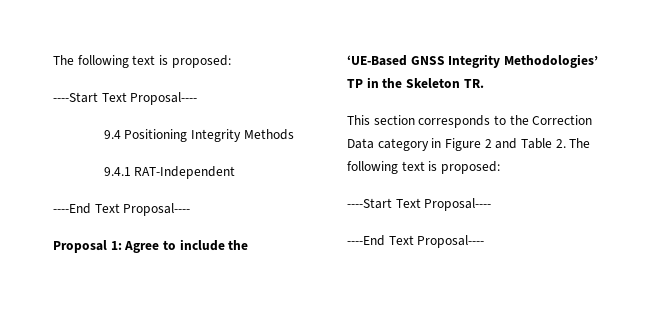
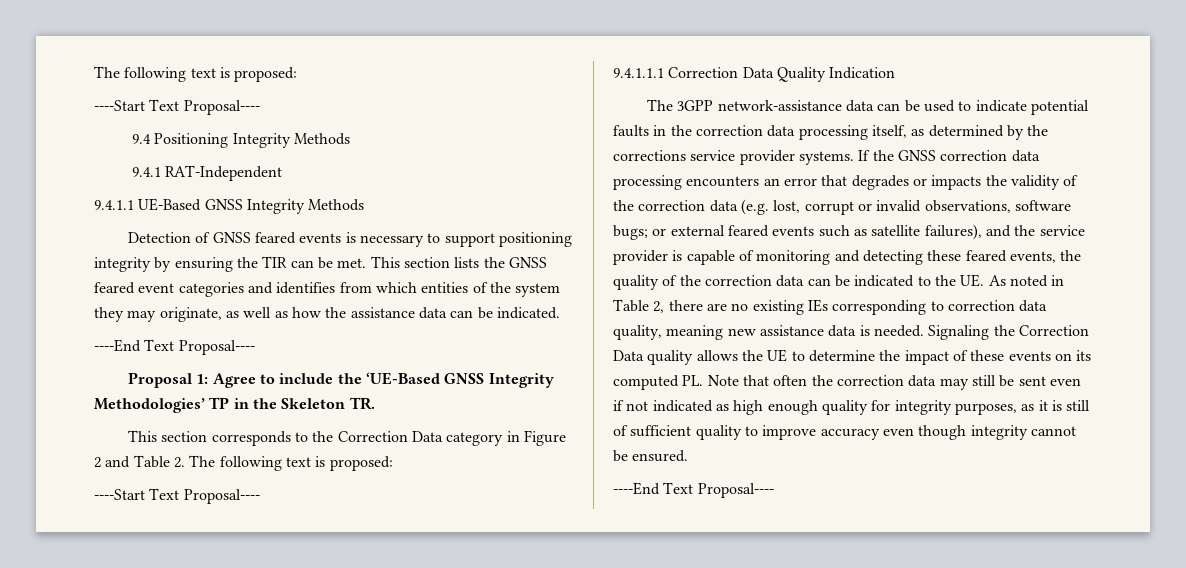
(236, 172) none -> [94,198,365,214] [128,232,572,247] [94,256,547,272] [94,282,561,297] [94,307,560,322] // 9.4.1.1 UE-Based GNSS Integrity Methods // Detection of GNSS feared events is necessary to support positioning integrity by ensuring the TIR can be met. This section lists the GNSS feared event categories and identifies from which entities of the system they may originate, as well as how the assistance data can be indicated.
(492, 204) none -> [613,67,896,82] [647,99,1089,115] [613,125,1049,140] [613,150,1040,165] [613,175,1079,190] [613,199,1071,215] [613,224,1085,240] [613,250,1082,265] [613,274,1065,290] [613,299,1048,315] [613,325,1089,340] [613,349,1092,365] [613,375,1081,390] [613,400,1091,415] [613,425,1076,440] [613,450,689,462] // 9.4.1.1.1 Correction Data Quality Indication // The 3GPP network-assistance data can be used to indicate potential faults in the correction data processing itself, as determined by the corrections service provider systems. If the GNSS correction data processing encounters an error that degrades or impacts the validity of the correction data (e.g. lost, corrupt or invalid observations, software bugs; or external feared events such as satellite failures), and the service provider is capable of monitoring and detecting these feared events, the quality of the correction data can be indicated to the UE. As noted in Table 2, there are no existing IEs corresponding to correction data quality, meaning new assistance data is needed. Signaling the Correction Data quality allows the UE to determine the impact of these events on its computed PL. Note that often the correction data may still be sent even if not indicated as high enough quality for integrity purposes, as it is still of sufficient quality to improve accuracy even though integrity cannot be ensured.

